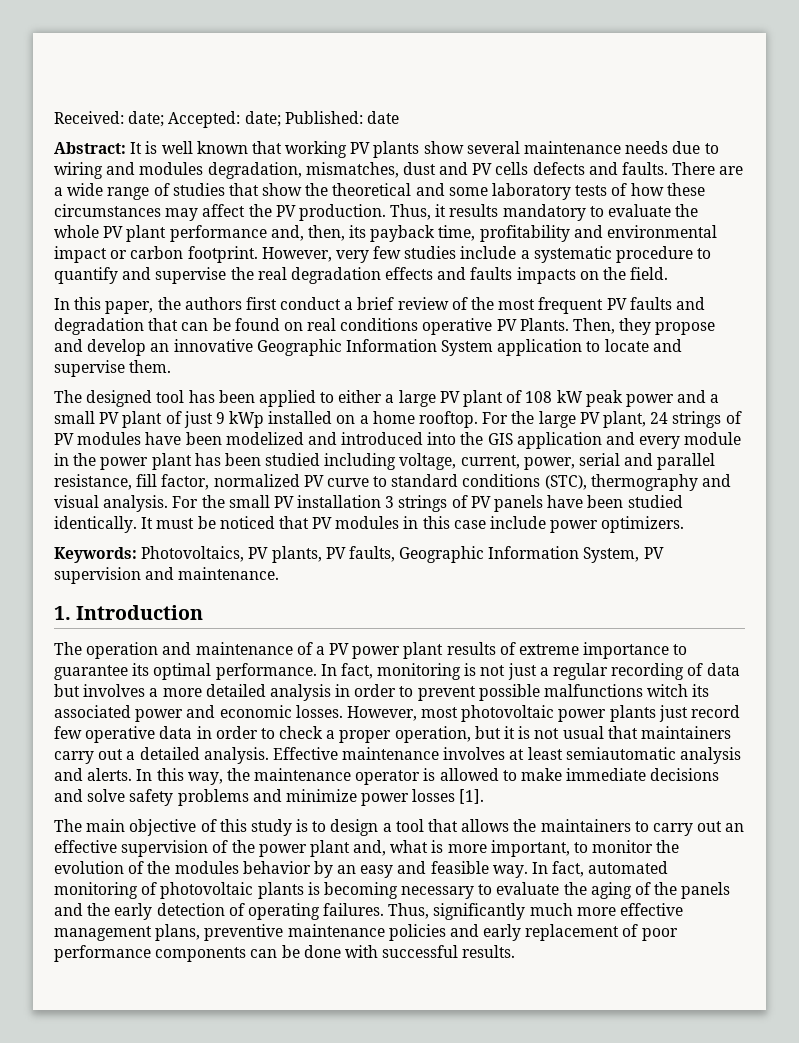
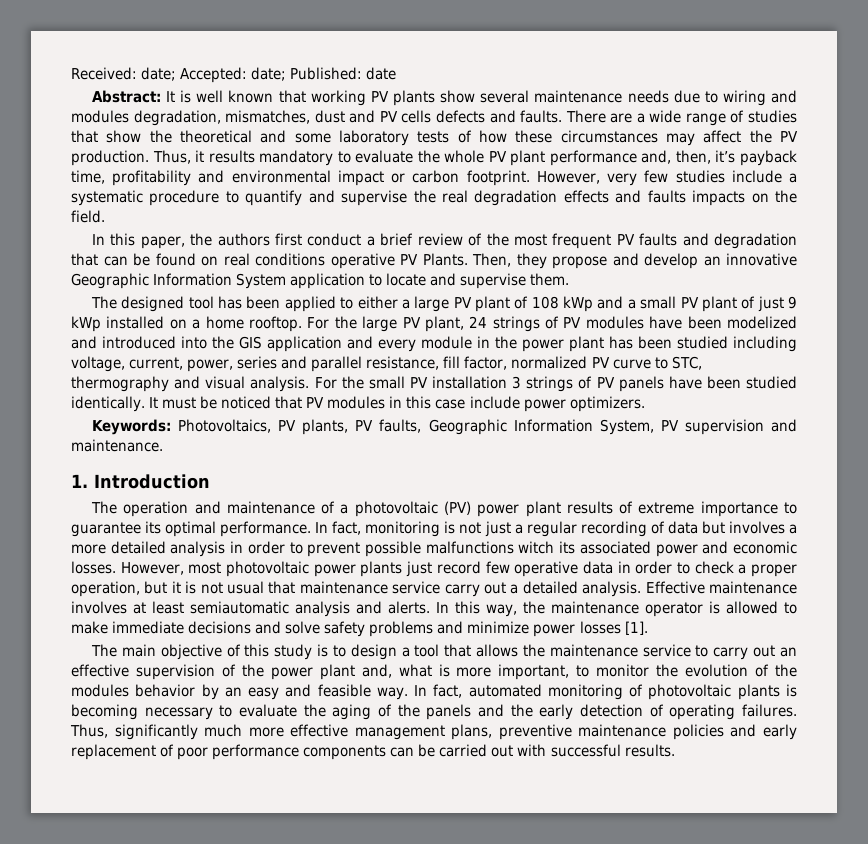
[349,225,367,238] its -> [715,150,736,163] it’s
[556,390,674,407] kW peak power -> [563,296,594,312] kWp
[579,453,621,466] serial -> [237,356,278,369] series
[391,474,587,490] standard conditions (STC), -> [671,356,702,370] STC,
[329,643,350,655] PV -> [354,501,471,517] photovoltaic (PV)
[640,726,731,739] maintainers -> [299,581,441,594] maintenance service
[540,819,631,832] maintainers -> [549,644,691,657] maintenance service
[303,945,341,958] done -> [439,744,514,757] carried out

